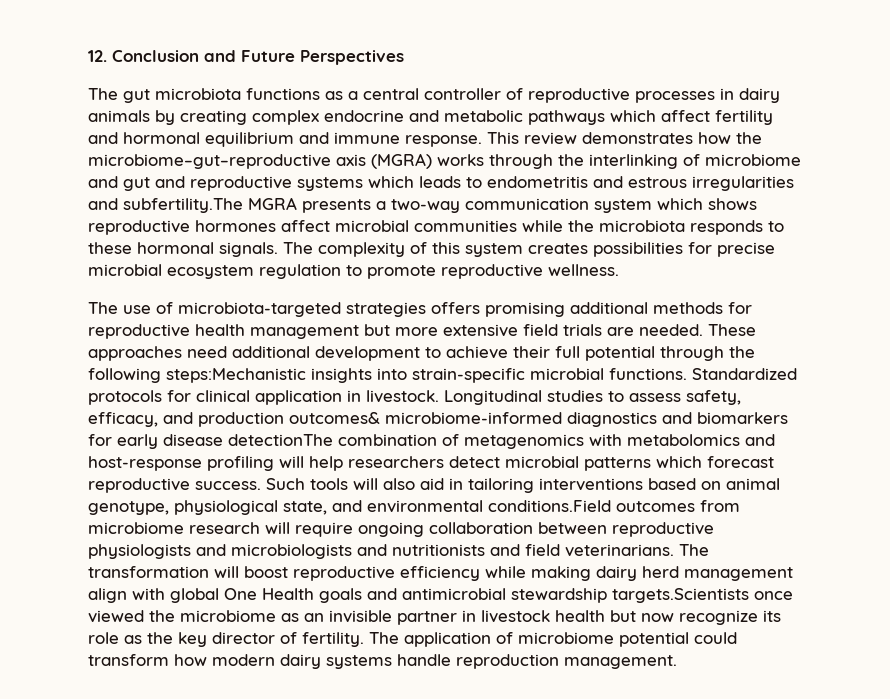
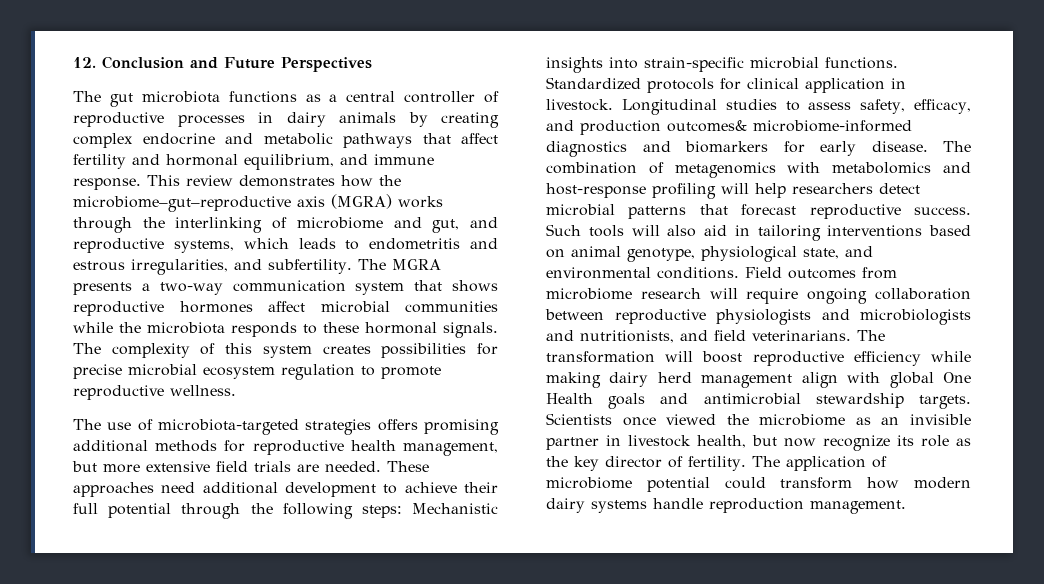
[610,110,656,122] which -> [422,133,451,144] that
[205,132,294,147] equilibrium -> [244,154,334,170] equilibrium,
[123,177,150,191] gut -> [432,219,460,233] gut,
[297,177,363,191] systems -> [173,240,234,253] systems,
[692,176,794,191] [88,198,243,213] irregularities and subfertility.The -> [131,259,386,275] irregularities, and subfertility. The
[657,198,703,210] which -> [414,280,443,291] that
[250,325,359,339] management -> [402,442,498,456] management,
[166,368,306,383] steps:Mechanistic -> [361,503,498,518] steps: Mechanistic
[163,434,333,446] disease detectionThe -> [871,141,971,152] disease. The
[656,456,702,468] which -> [699,204,728,215] that
[488,500,611,512] conditions.Field -> [657,267,782,279] conditions. Field
[392,544,485,556] nutritionists -> [580,330,674,343] nutritionists,
[612,588,749,603] targets.Scientists -> [919,395,971,409] [546,413,612,425] targets. Scientists
[555,610,605,622] health -> [697,435,746,448] health,

